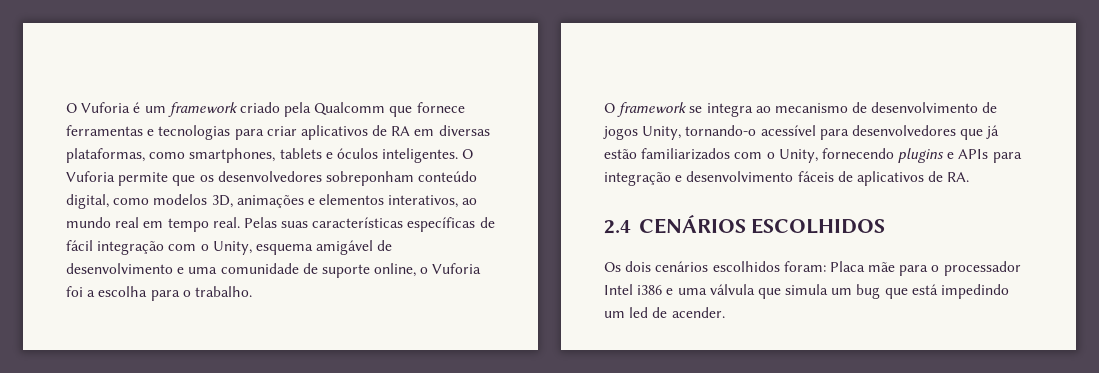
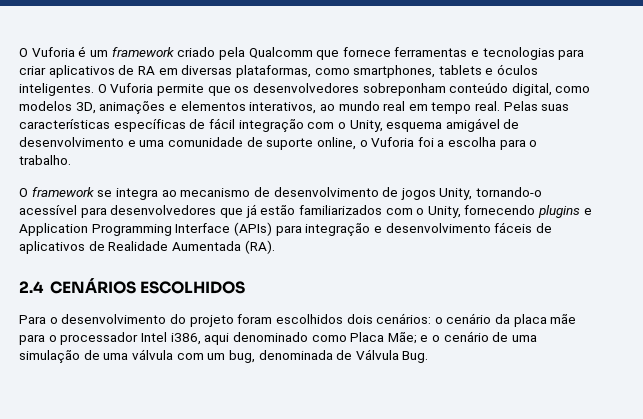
[958,149,989,159] APIs -> [19,222,272,236] Application Programming Interface (APIs)
[947,172,970,182] RA. -> [108,240,275,254] Realidade Aumentada (RA).
[604,261,865,272] Os dois cenários escolhidos foram: Placa -> [19,313,547,327] Para o desenvolvimento do projeto foram escolhidos dois cenários: o cenário da placa
[637,284,1010,299] [604,307,725,318] i386 e uma válvula que simula um bug que está impedindo um led de acender. -> [170,331,538,345] [19,349,429,363] i386, aqui denominado como Placa Mãe; e o cenário de uma simulação de uma válvula com um bug, denominada de Válvula Bug.

